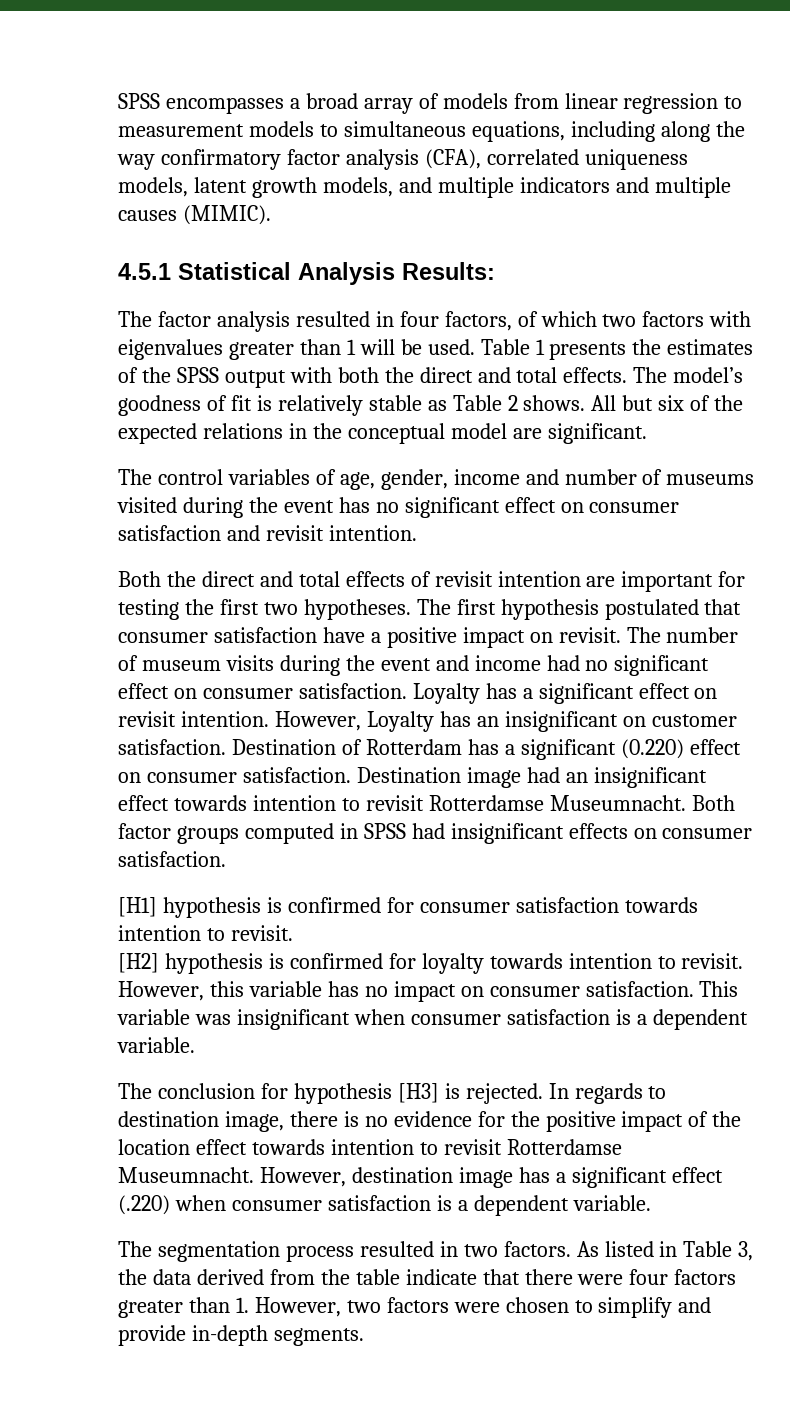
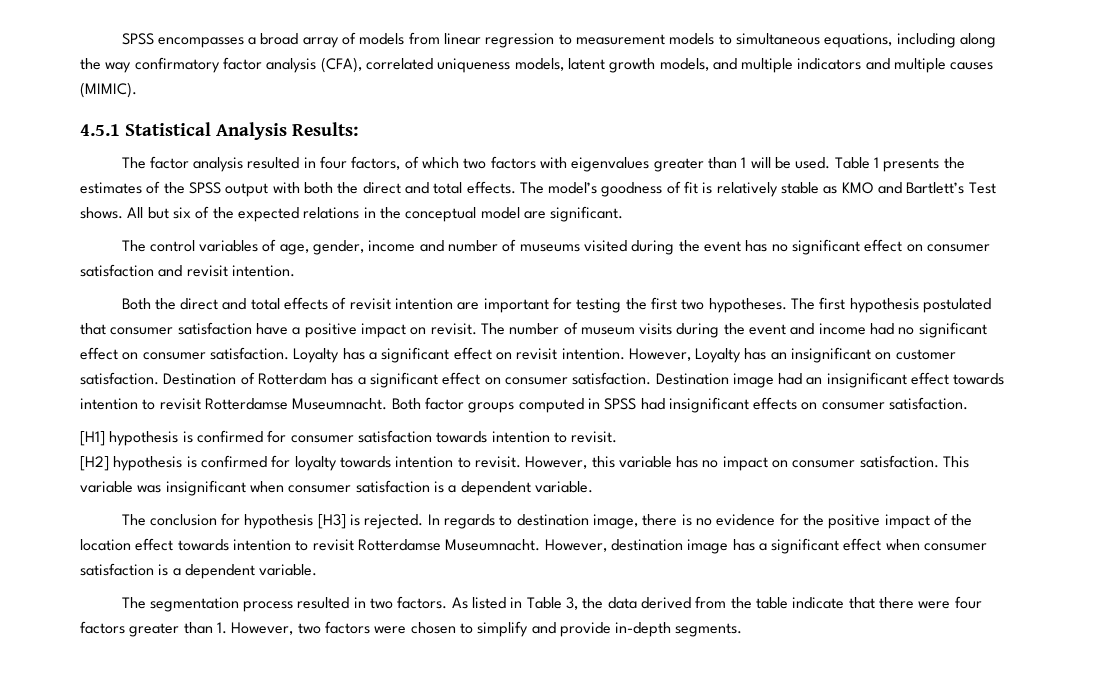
[452,395,518,411] Table 2 -> [841,182,996,194] KMO and Bartlett’s Test
[620,739,684,759] (0.220) -> (438, 380) none
[118,1195,170,1215] (.220) -> (882, 544) none

